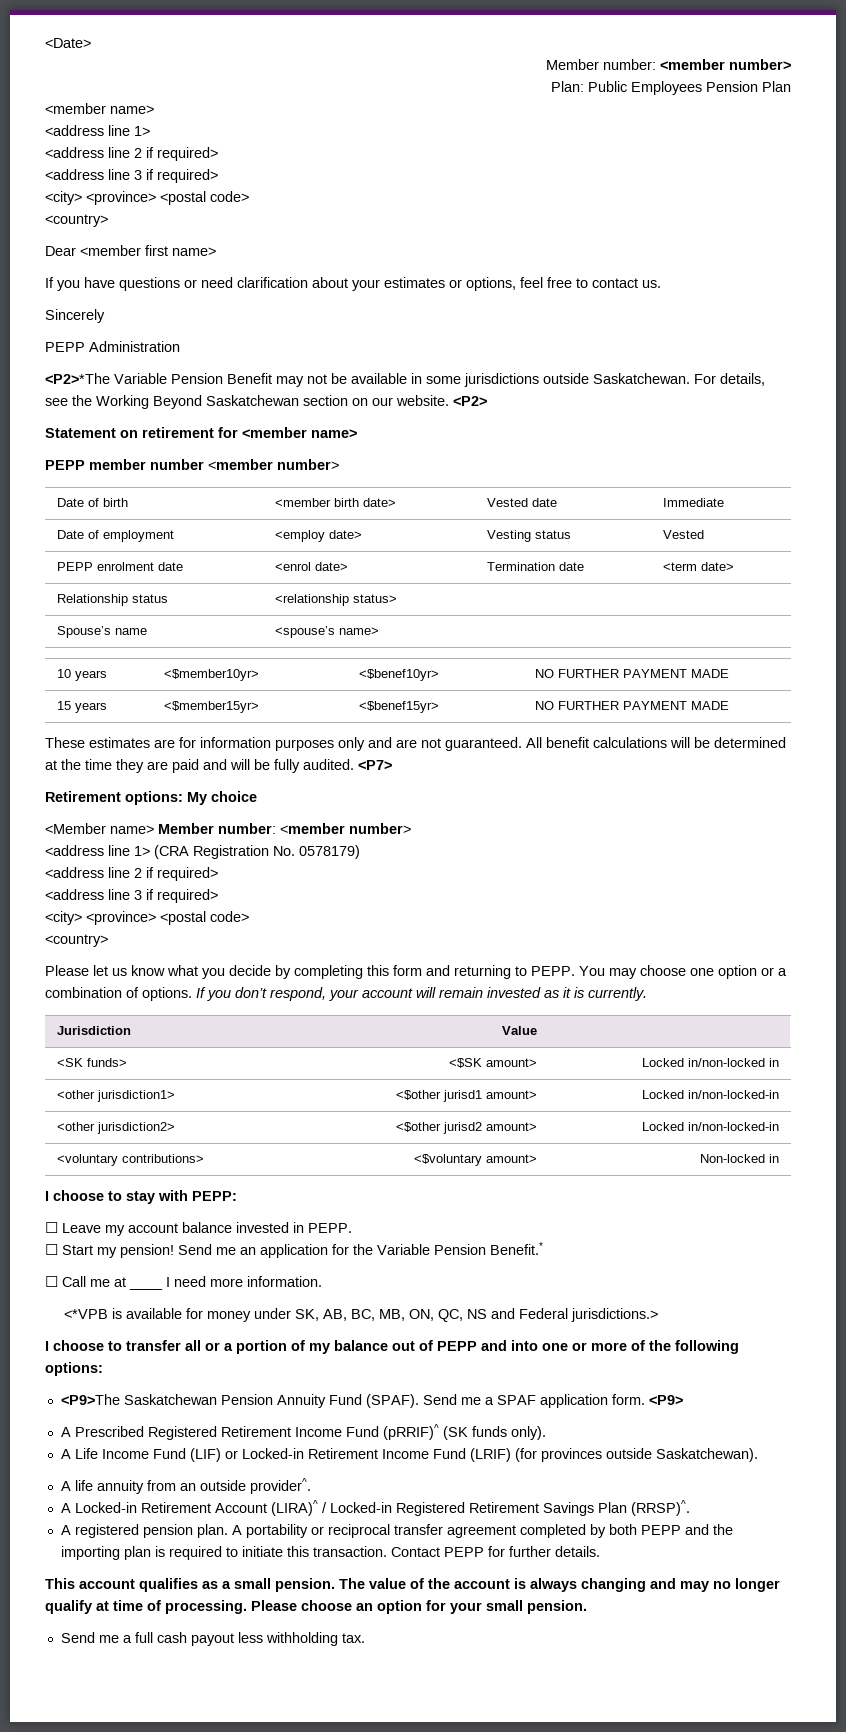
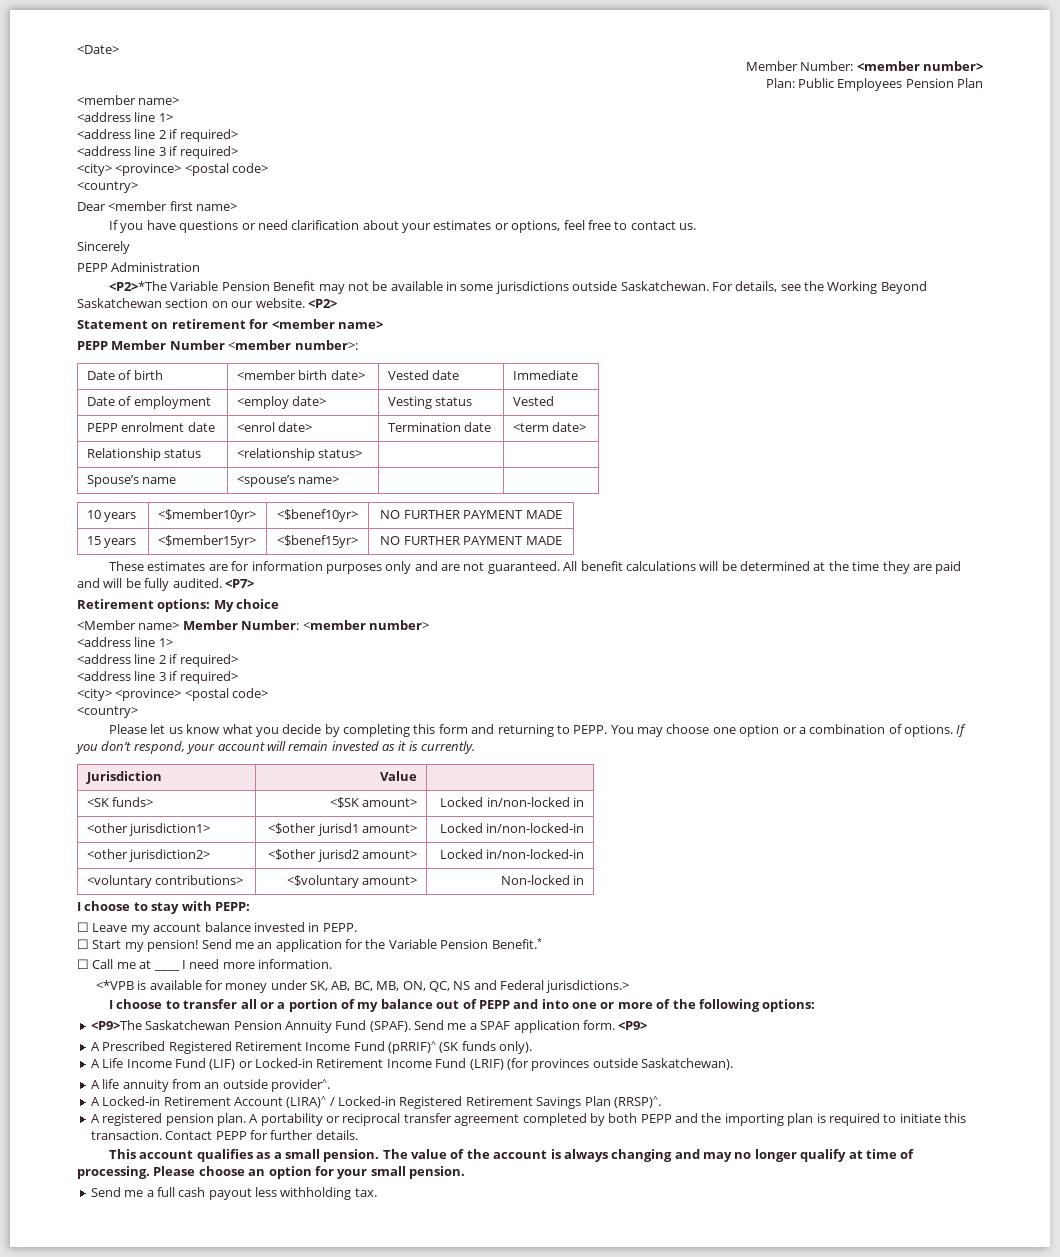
[603,59,656,70] number: -> [800,61,854,71] Number:
[89,459,339,470] member number <member number> -> [111,340,358,350] Member Number <member number>:
[218,823,276,834] number: -> [241,620,300,630] Number:
[154,845,360,859] (CRA Registration No. 0578179) -> (173, 642) none

